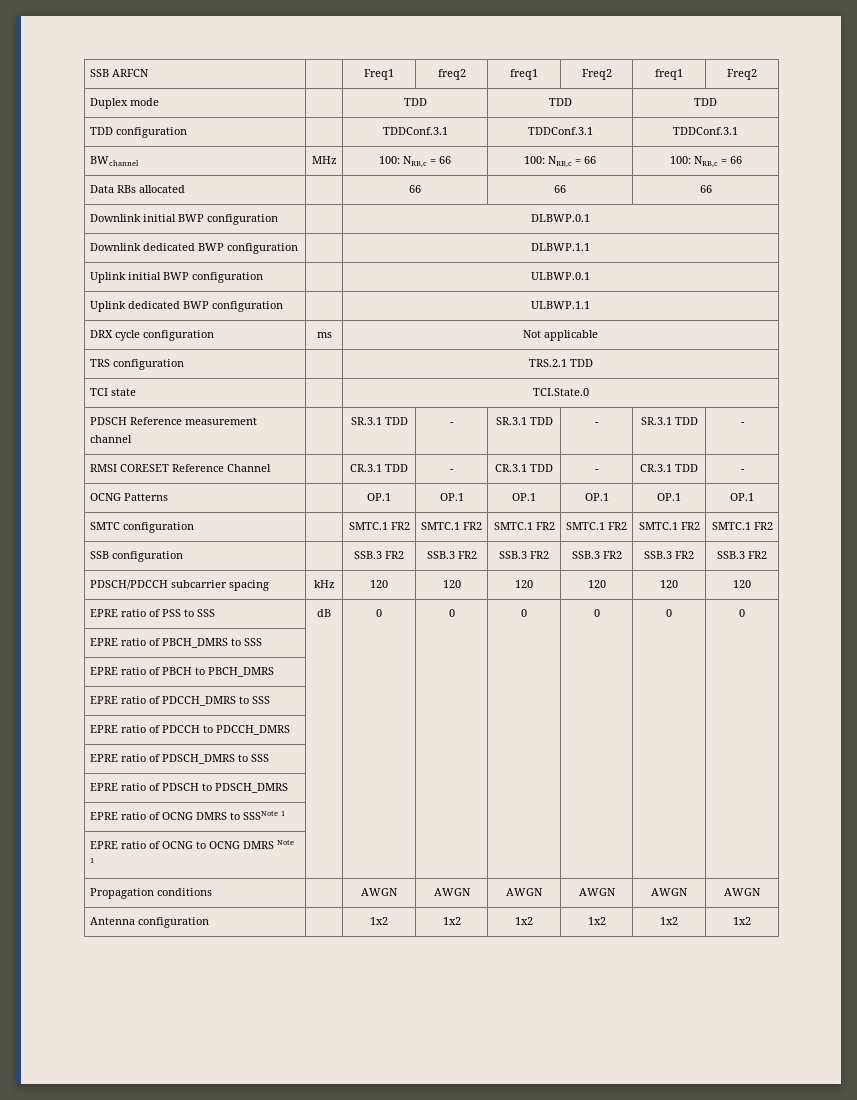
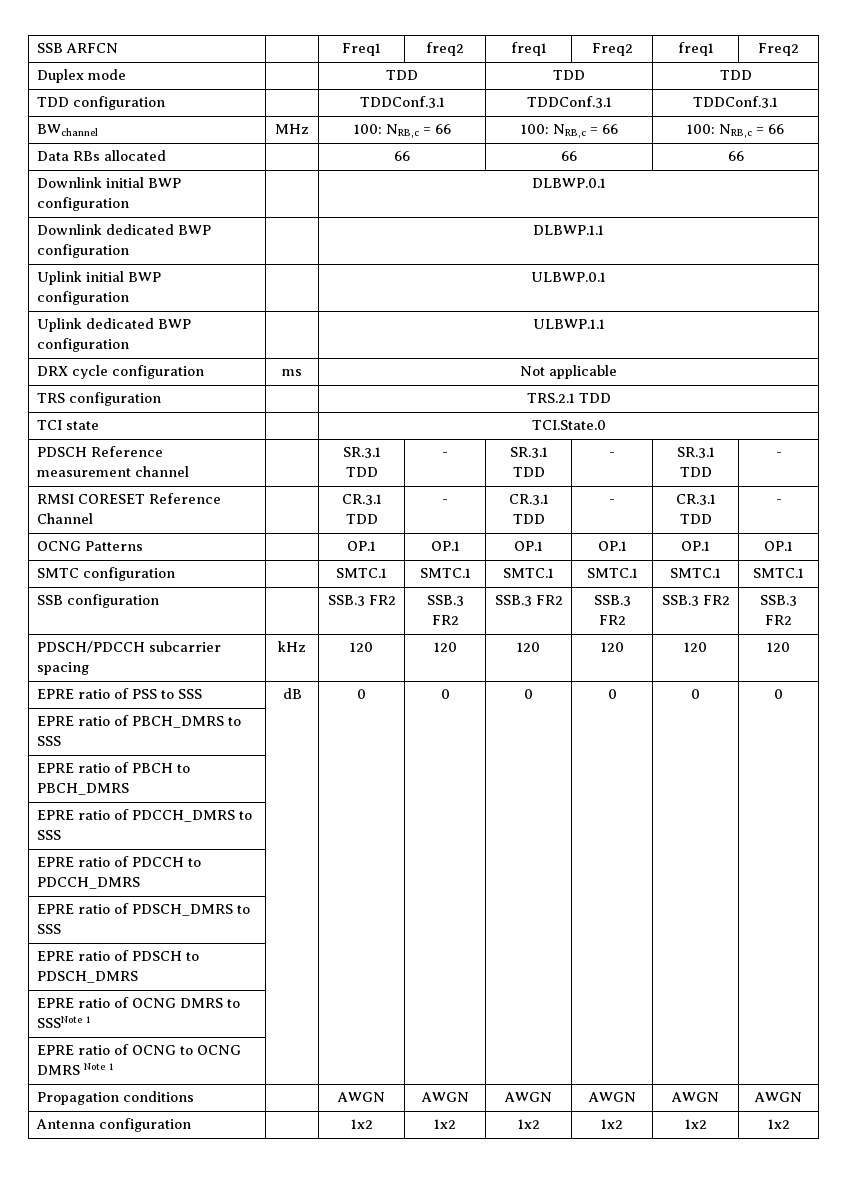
[390,522,410,530] [421,522,482,530] [493,522,555,530] [566,522,627,530] [638,522,700,530] [711,522,773,530] FR2 | SMTC.1 FR2 | SMTC.1 FR2 | SMTC.1 FR2 | SMTC.1 FR2 | SMTC.1 FR2 -> [419,568,471,578] [503,568,554,578] [586,568,638,578] [670,568,721,578] [753,568,804,578] | SMTC.1 | SMTC.1 | SMTC.1 | SMTC.1 | SMTC.1

